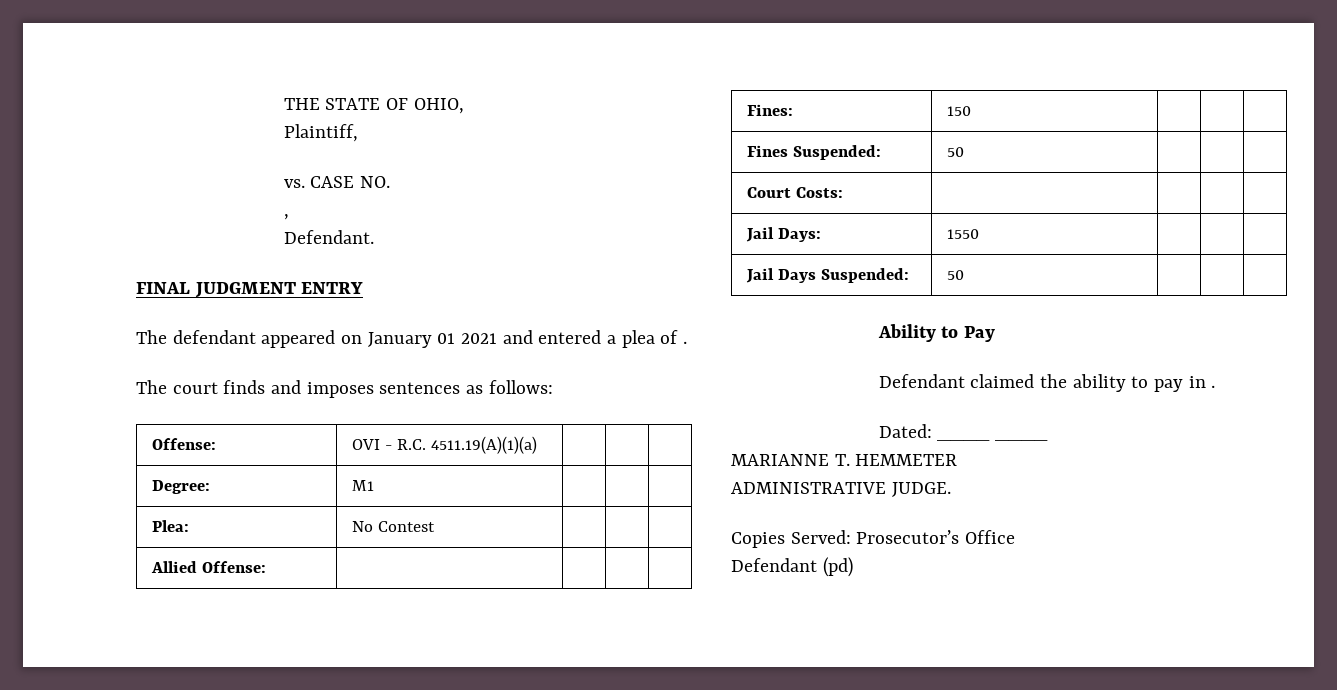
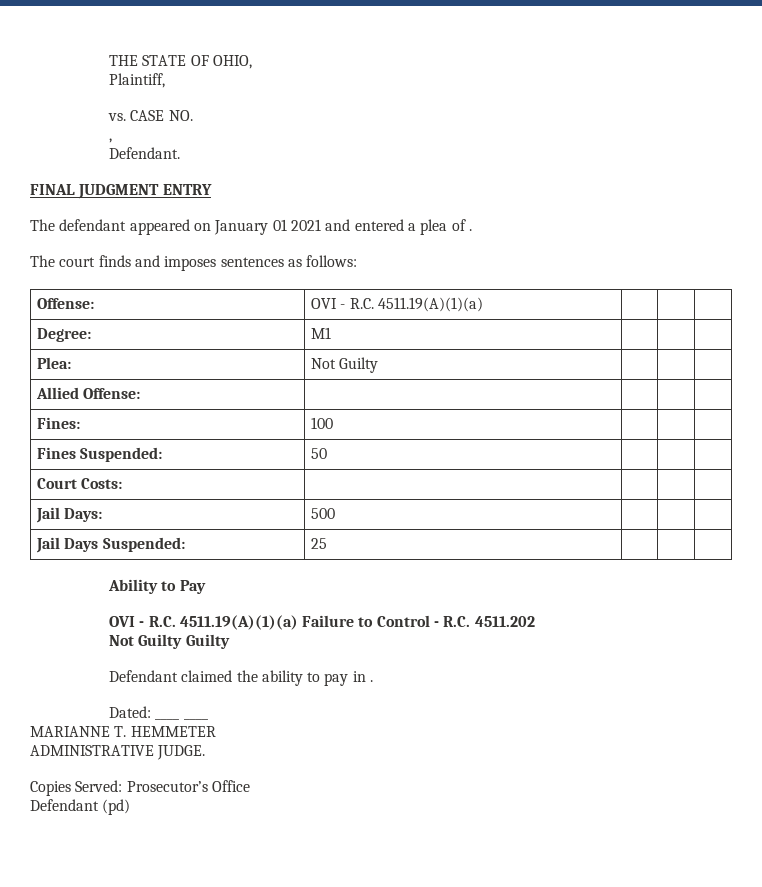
[351,521,436,532] No Contest -> [311,357,379,373] Not Guilty
[946,106,971,116] 150 -> [311,417,334,429] 100
[946,229,979,239] 1550 -> [311,508,336,519] 500
[946,270,964,280] 50 -> [311,538,328,549] 25
(996, 334) none -> [108,615,535,630] [108,634,230,649] // OVI - R.C. 4511.19(A)(1)(a) Failure to Control - R.C. 4511.202 // Not Guilty Guilty

